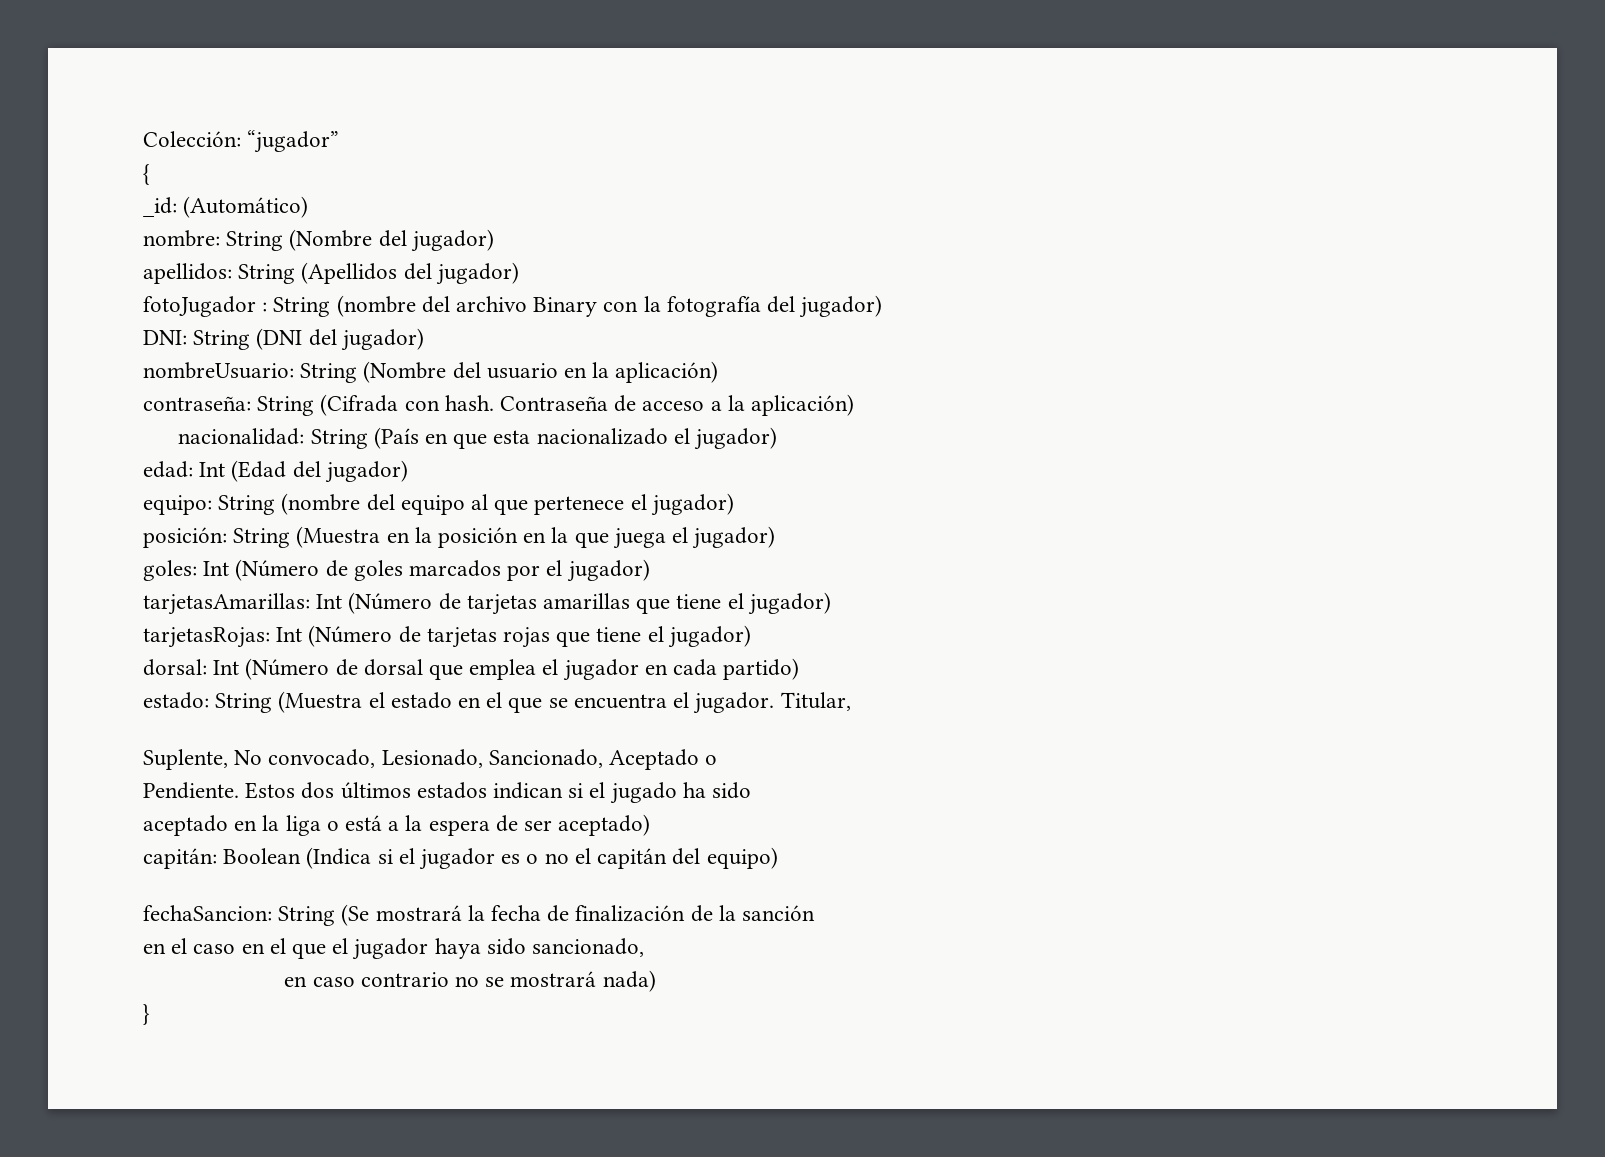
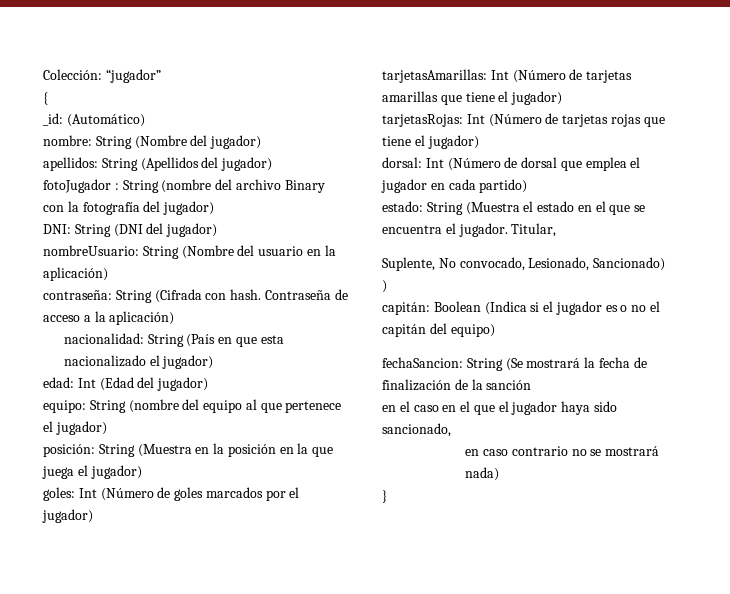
[488,749,718,770] [143,782,752,804] [143,814,651,836] Sancionado, Aceptado o // Pendiente. Estos dos últimos estados indican si el jugado ha sido // aceptado en la liga o está a la espera de ser aceptado) -> [593,257,666,271] [382,280,387,293] Sancionado) // )

